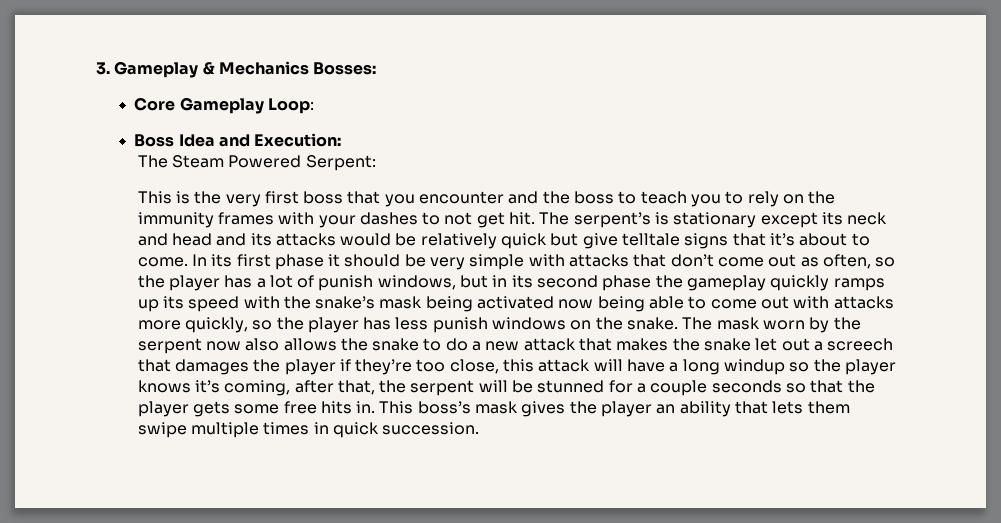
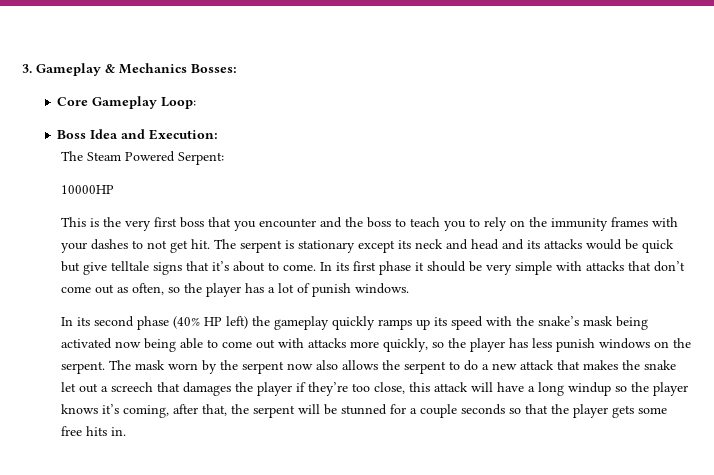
(376, 163) none -> [61,185,115,194] // 10000HP
[573,212,651,228] serpent’s -> [240,240,283,253] serpent
[420,233,497,249] relatively -> (639, 244) none
[377,275,652,291] windows, but in its second phase -> [355,283,410,294] [61,316,249,330] windows. // In its second phase (40% HP left)
[627,317,679,330] snake. -> [61,361,106,374] serpent.
[372,338,420,351] snake -> [404,361,447,374] serpent
[379,401,850,417] [137,422,480,438] This boss’s mask gives the player an ability that lets them swipe multiple times in quick succession. -> (127, 431) none

